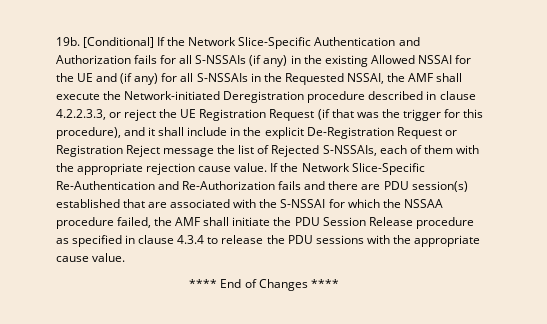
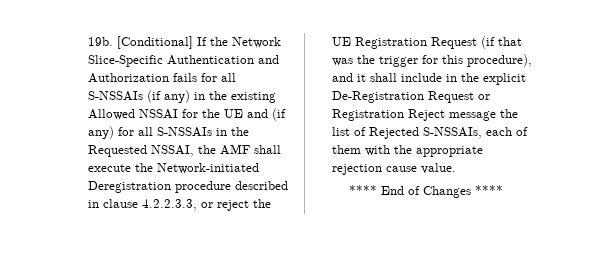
[270,163,425,175] [55,181,468,192] [55,199,443,208] [55,217,474,229] [55,235,481,247] [55,253,125,262] If the Network Slice-Specific Re-Authentication and Re-Authorization fails and there are PDU session(s) established that are associated with the S-NSSAI for which the NSSAA procedure failed, the AMF shall initiate the PDU Session Release procedure as specified in clause 4.3.4 to release the PDU sessions with the appropriate cause value. -> (457, 168) none

